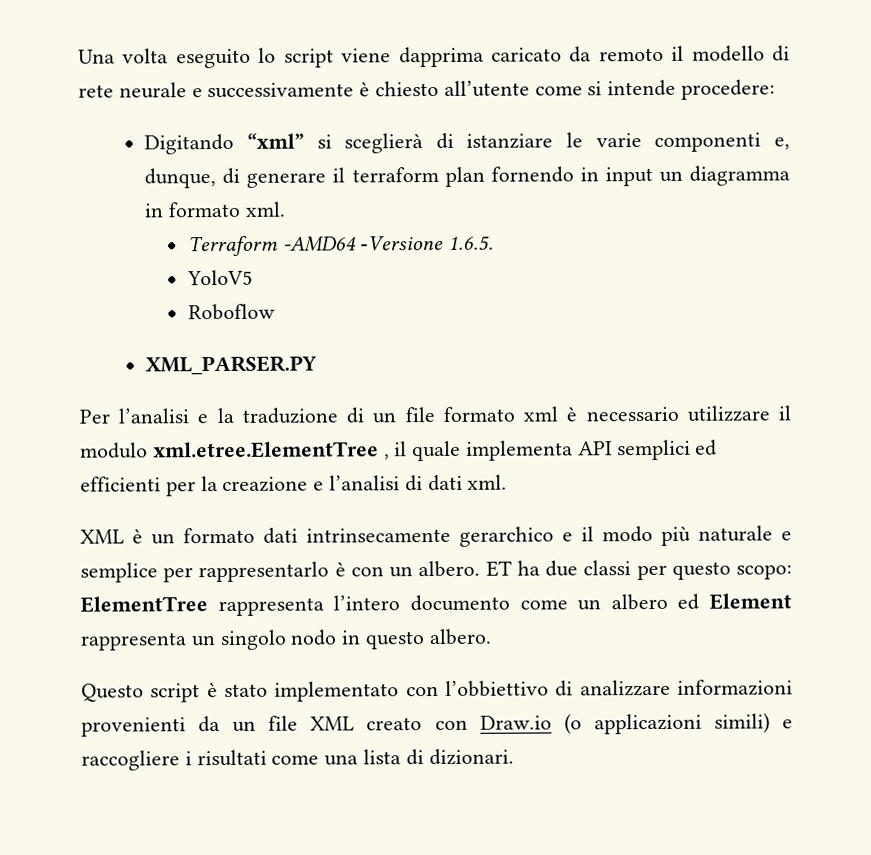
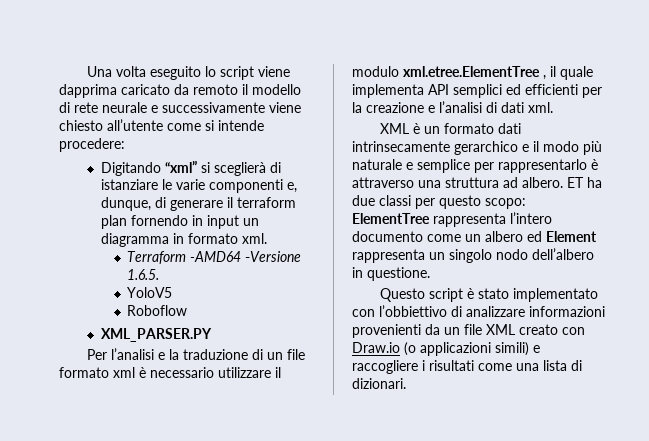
[359,81,371,97] è -> [269,102,301,113] viene
[350,566,414,578] con un -> [352,177,518,188] attraverso una struttura ad
[341,628,492,650] in questo albero. -> [532,248,594,260] [352,267,430,281] dell’albero in questione.

